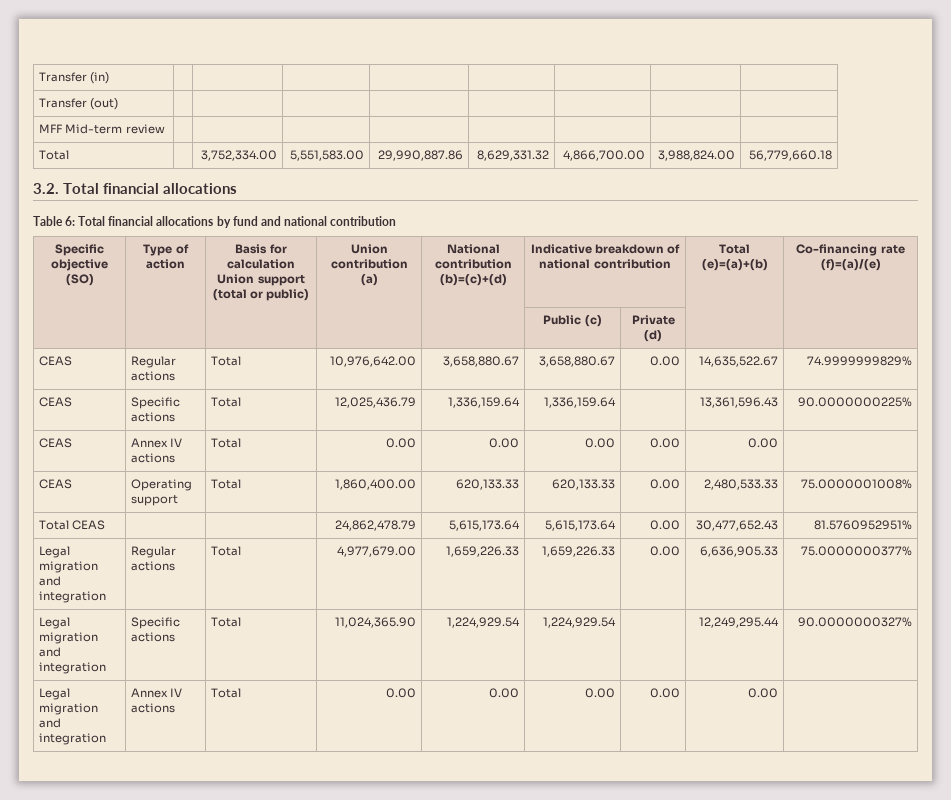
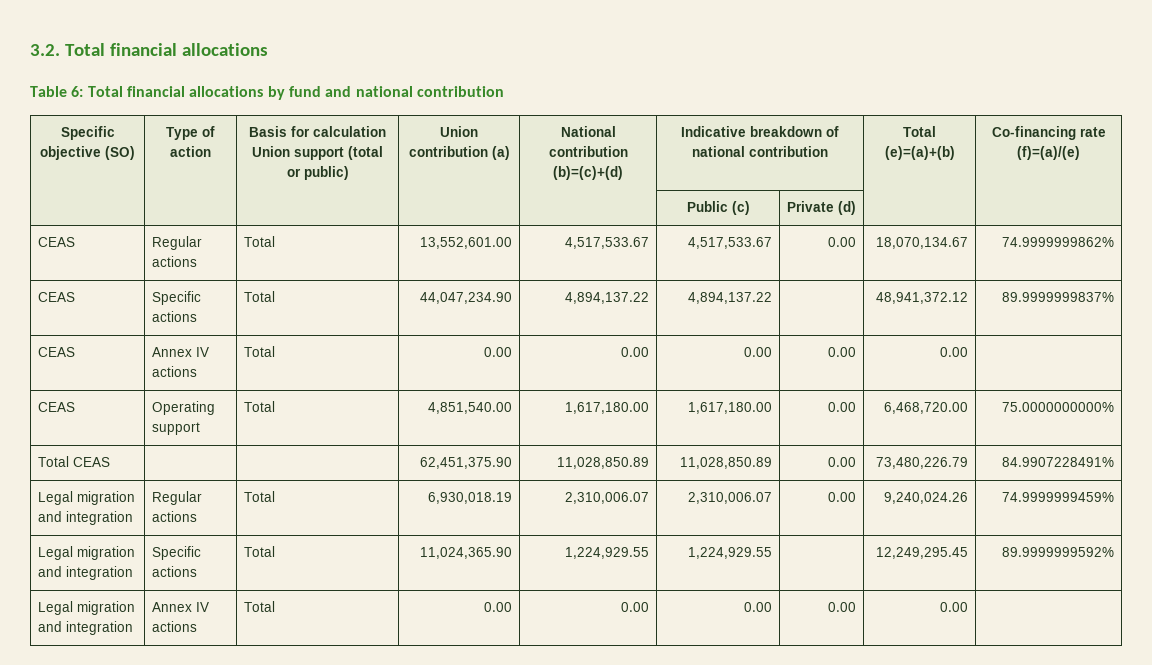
[39,72,110,84] [39,98,119,110] [39,124,165,134] [39,150,70,160] [200,150,277,161] [289,150,364,161] [377,150,463,161] [476,150,549,161] [562,150,645,161] [657,150,735,161] [748,150,832,161] Transfer (in) | | | | | | | | // Transfer (out) | | | | | | | | // MFF Mid-term review | | | | | | | | // Total | | 3,752,334.00 | 5,551,583.00 | 29,990,887.86 | 8,629,331.32 | 4,866,700.00 | 3,988,824.00 | 56,779,660.18 // -> (30, 50) none
[329,356,416,367] [442,356,519,367] [538,356,615,367] [649,356,680,366] [698,356,778,367] [806,356,912,366] 10,976,642.00 | 3,658,880.67 | 3,658,880.67 | 0.00 | 14,635,522.67 | 74.9999999829% -> [420,237,513,249] [565,237,650,249] [688,237,773,249] [828,237,857,247] [876,237,969,249] [1002,237,1115,247] 13,552,601.00 | 4,517,533.67 | 4,517,533.67 | 0.00 | 18,070,134.67 | 74.9999999862%
[334,397,416,408] [447,397,520,408] [543,397,616,408] [699,397,778,408] [797,397,912,407] 12,025,436.79 | 1,336,159.64 | 1,336,159.64 | | 13,361,596.43 | 90.0000000225% -> [420,292,513,304] [565,292,650,304] [688,292,773,304] [876,292,969,304] [1002,292,1115,302] 44,047,234.90 | 4,894,137.22 | 4,894,137.22 | | 48,941,372.12 | 89.9999999837%
[334,479,416,490] [455,479,519,490] [551,479,615,490] [649,479,680,489] [703,479,778,490] [800,479,912,489] 1,860,400.00 | 620,133.33 | 620,133.33 | 0.00 | 2,480,533.33 | 75.0000001008% -> [428,402,513,414] [565,402,650,414] [688,402,773,414] [828,402,857,412] [884,402,969,414] [1002,402,1115,412] 4,851,540.00 | 1,617,180.00 | 1,617,180.00 | 0.00 | 6,468,720.00 | 75.0000000000%
[334,520,416,531] [448,520,520,531] [544,520,616,531] [649,520,680,530] [695,520,778,531] [813,520,912,530] 24,862,478.79 | 5,615,173.64 | 5,615,173.64 | 0.00 | 30,477,652.43 | 81.5760952951% -> [420,457,513,469] [557,457,650,469] [680,457,773,469] [828,457,857,467] [876,457,969,469] [1002,457,1115,467] 62,451,375.90 | 11,028,850.89 | 11,028,850.89 | 0.00 | 73,480,226.79 | 84.9907228491%
[336,546,416,557] [445,546,519,557] [541,546,615,557] [649,546,680,556] [699,546,778,557] [800,546,912,556] 4,977,679.00 | 1,659,226.33 | 1,659,226.33 | 0.00 | 6,636,905.33 | 75.0000000377% -> [428,492,513,504] [565,492,650,504] [688,492,773,504] [828,492,857,502] [884,492,969,504] [1002,492,1115,502] 6,930,018.19 | 2,310,006.07 | 2,310,006.07 | 0.00 | 9,240,024.26 | 74.9999999459%
[446,617,520,628] [542,617,616,628] [698,617,779,628] [797,617,912,627] 1,224,929.54 | 1,224,929.54 | | 12,249,295.44 | 90.0000000327% -> [565,547,650,559] [688,547,773,559] [876,547,969,559] [1002,547,1115,557] 1,224,929.55 | 1,224,929.55 | | 12,249,295.45 | 89.9999999592%

